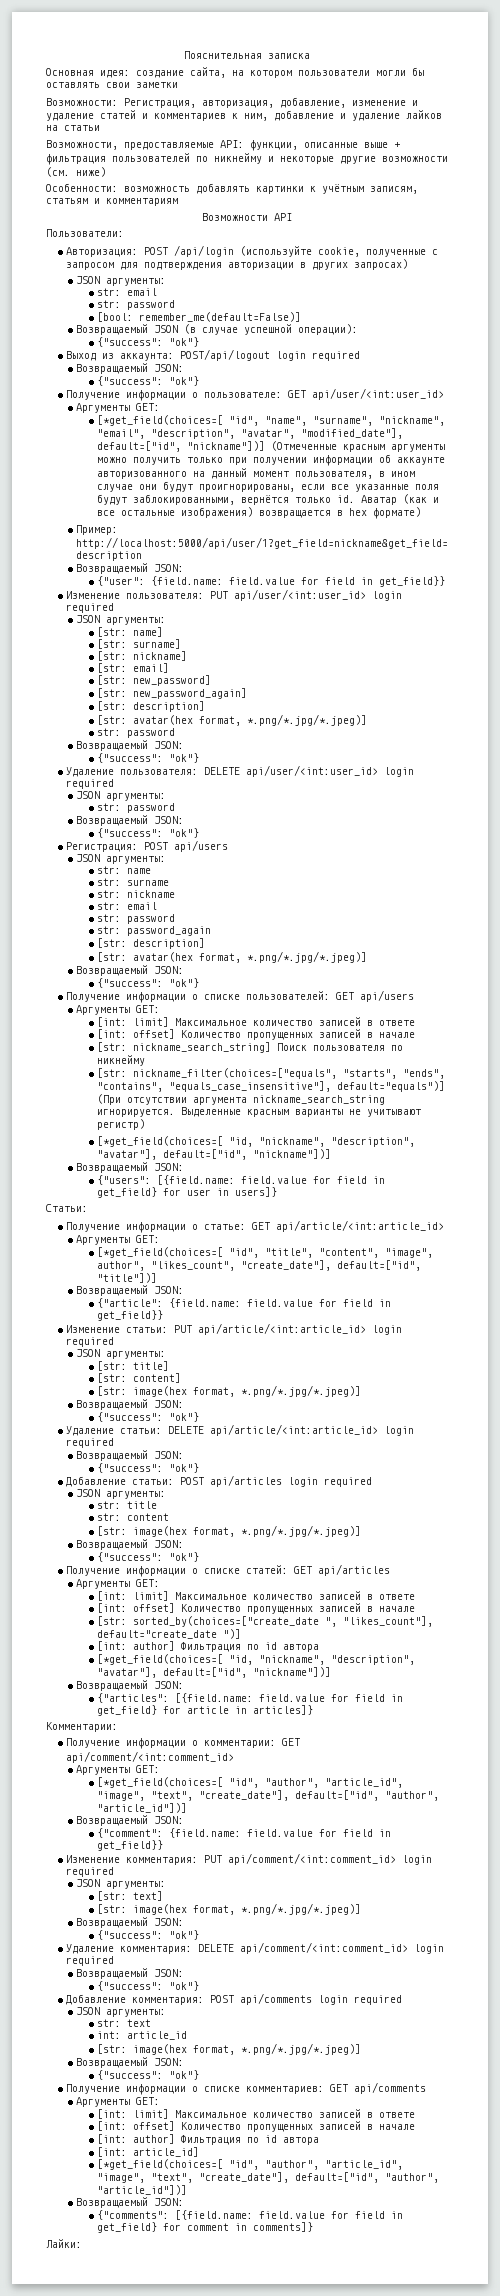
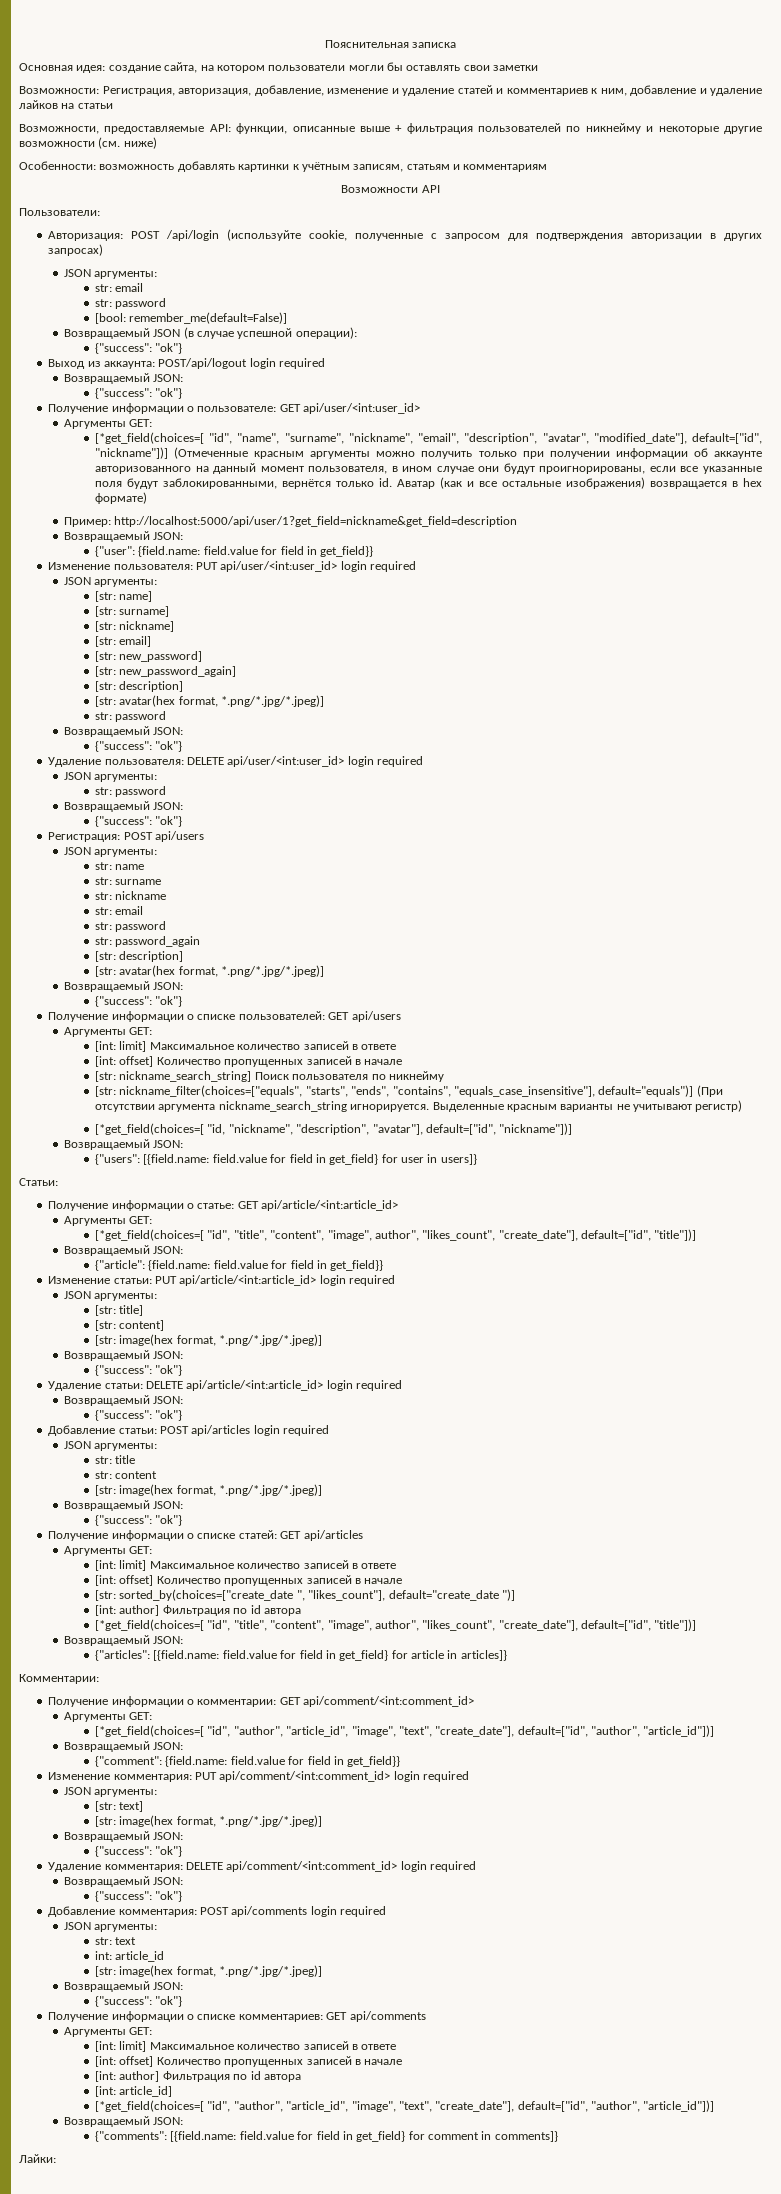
[228,1655,415,1665] [96,1667,331,1678] "id, "nickname", "description", "avatar"], default=["id", "nickname"])] -> [207,1619,697,1631] "id", "title", "content", "image", author", "likes_count", "create_date"], default=["id", "title"])]

